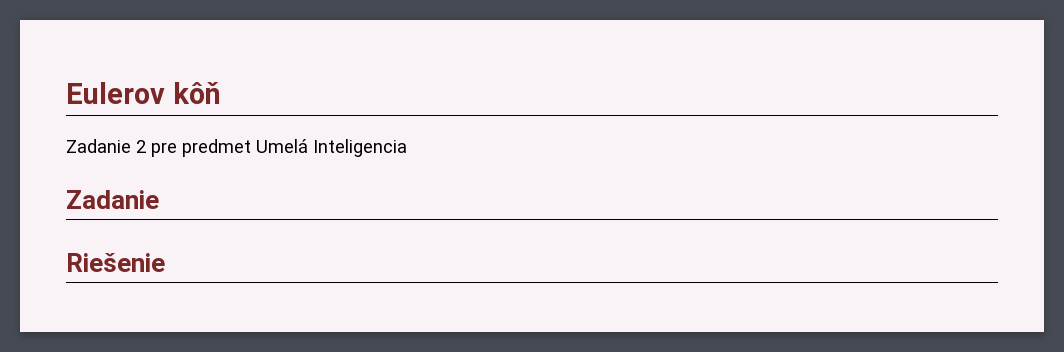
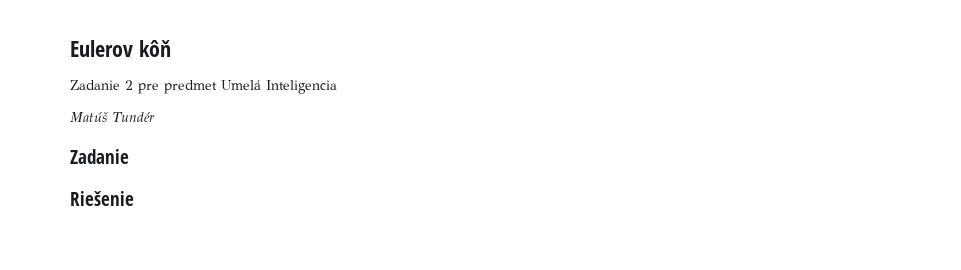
(407, 148) none -> [70,112,155,122] // Matúš Tundér

